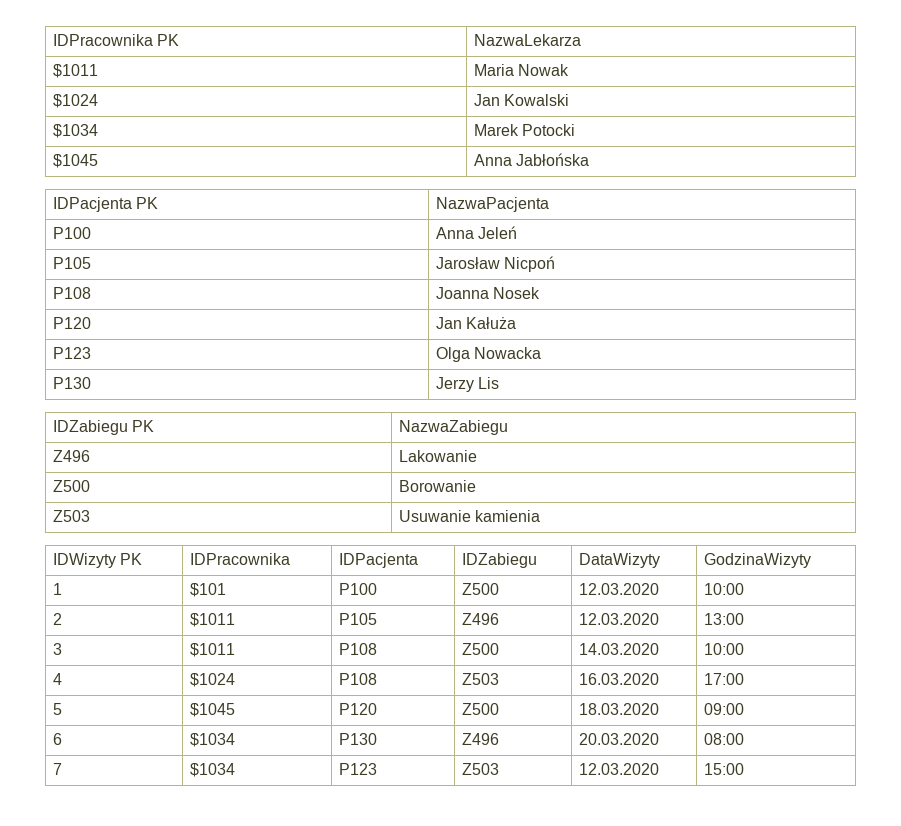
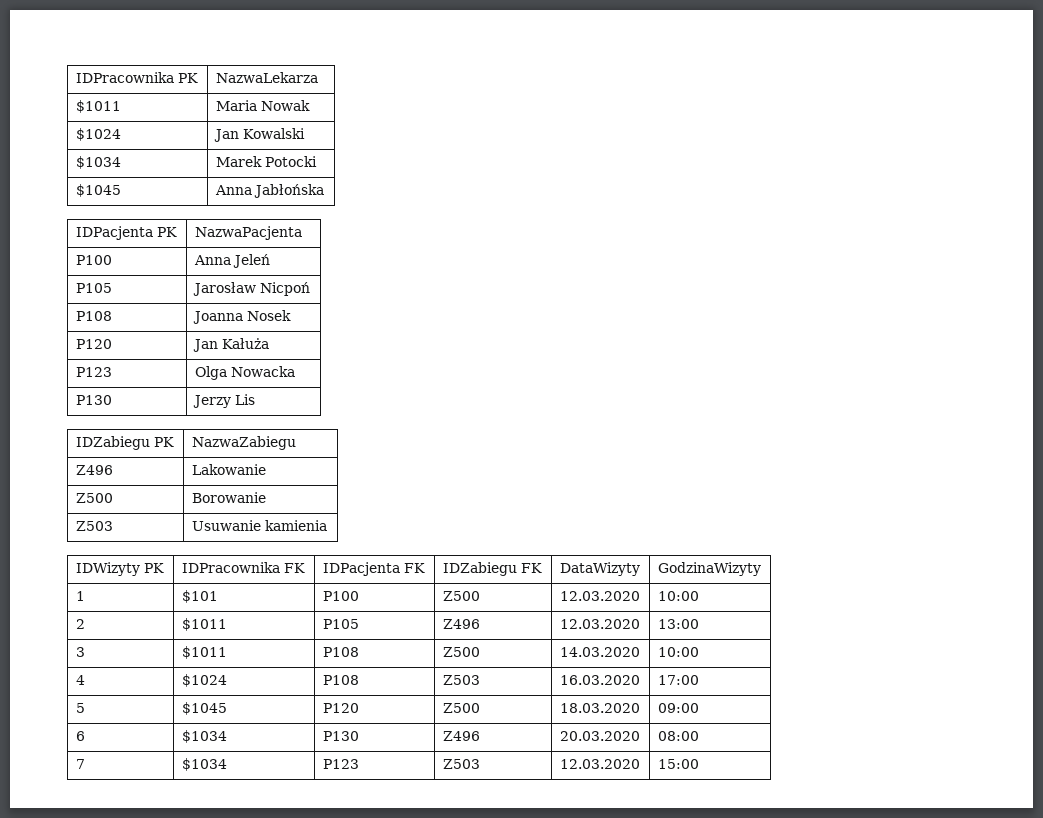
[338,553,418,568] [461,553,537,568] | IDPacjenta | IDZabiegu -> [283,563,305,573] [322,562,425,576] [442,562,542,576] FK | IDPacjenta FK | IDZabiegu FK

